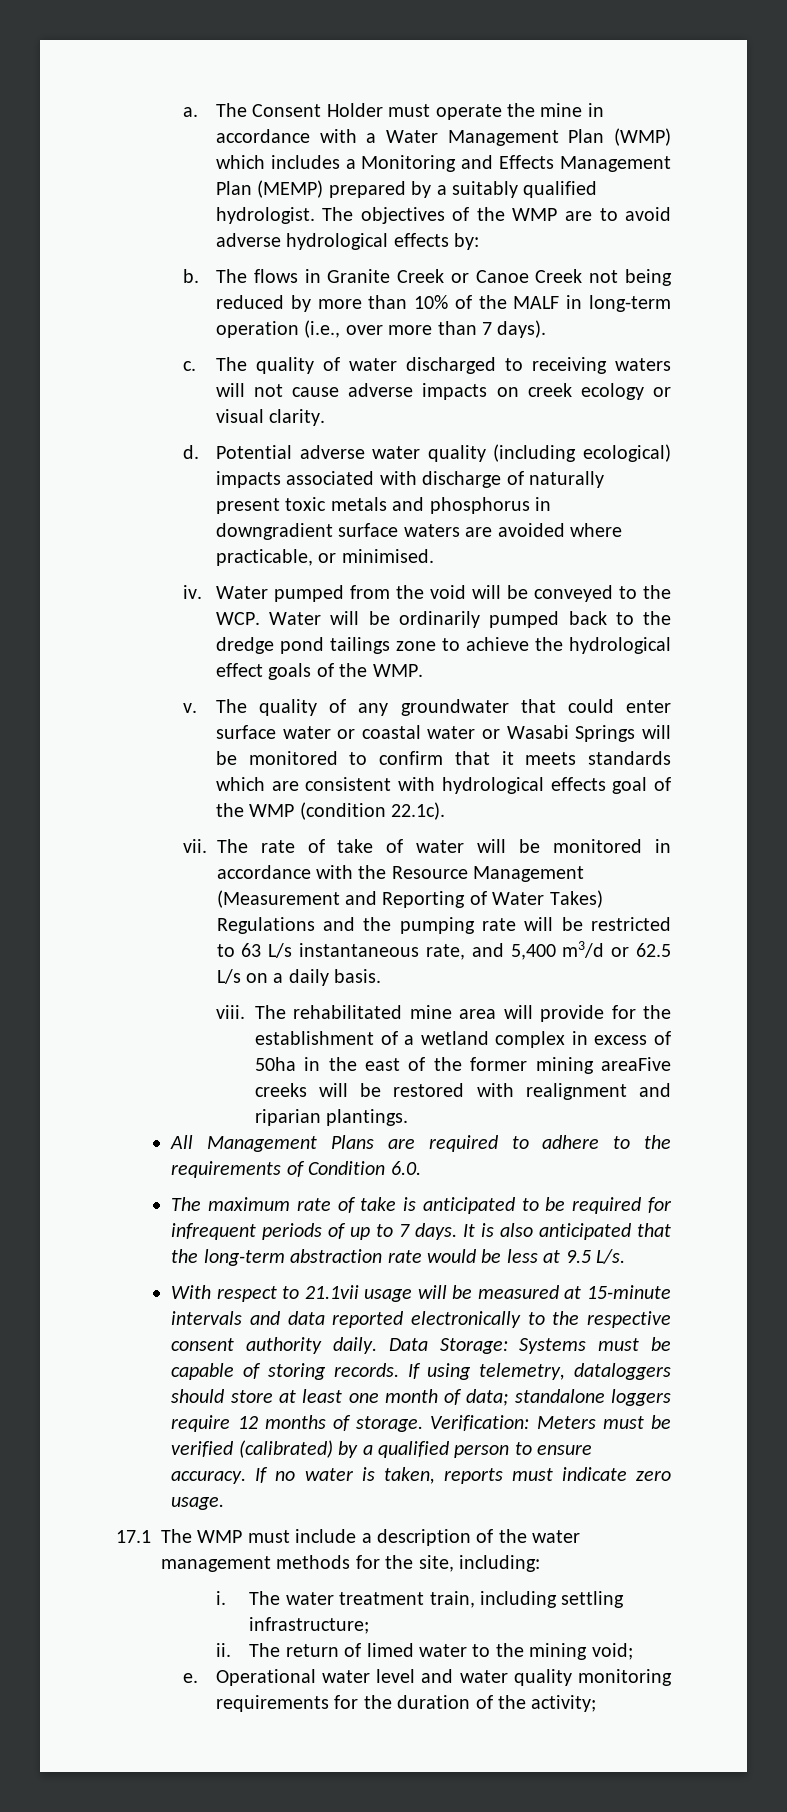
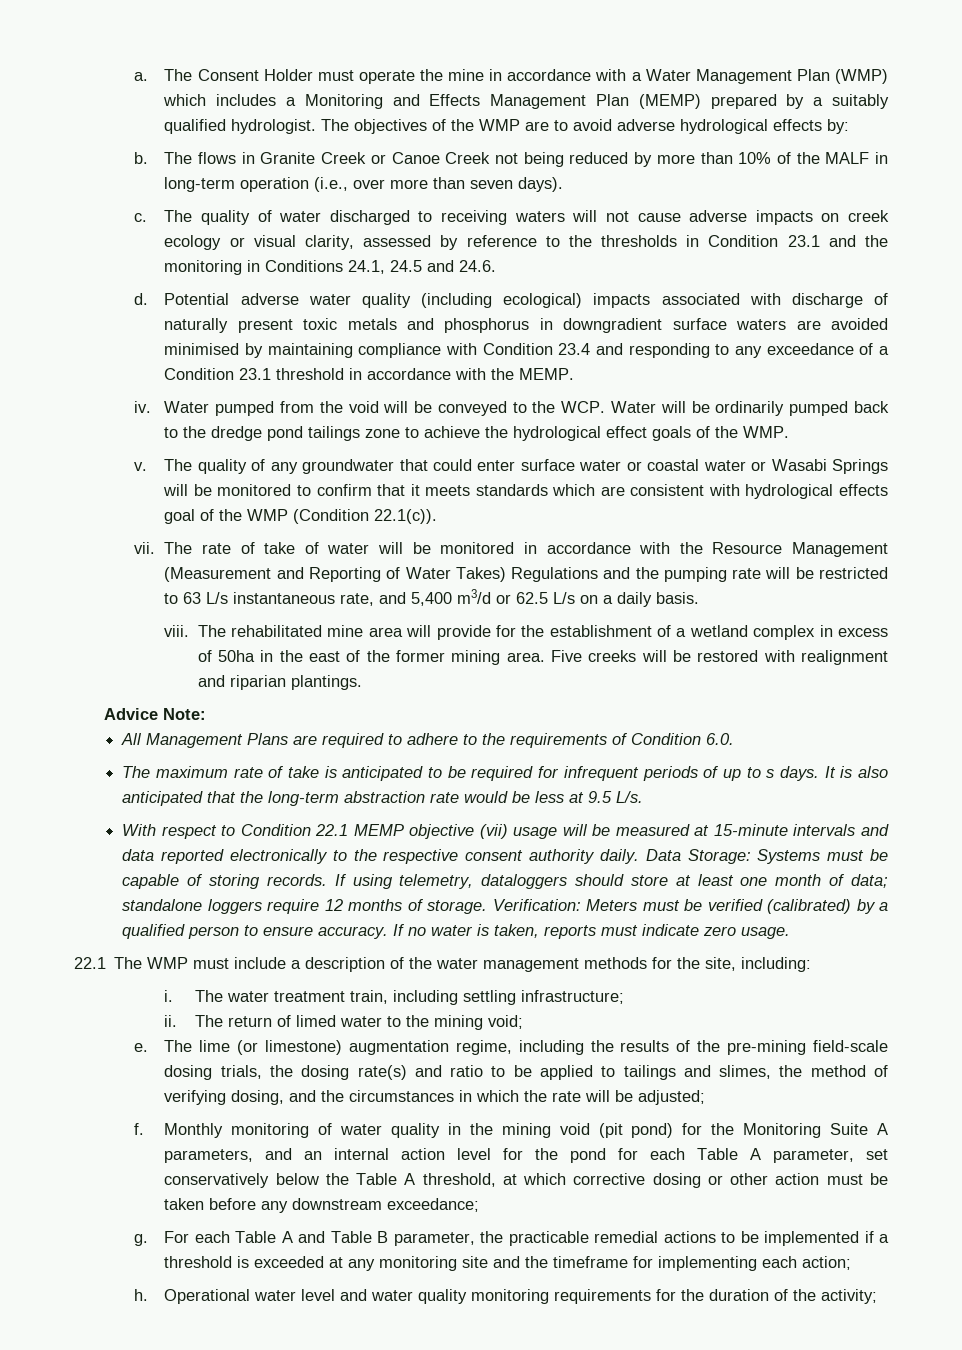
[481,322,492,335] 7 -> [470,180,514,189] seven
[269,409,326,426] clarity. -> [304,235,889,250] [164,260,497,275] clarity, assessed by reference to the thresholds in Condition 23.1 and the monitoring in Conditions 24.1, 24.5 and 24.6.
[569,523,622,537] [215,549,434,566] where practicable, or minimised. -> [164,343,889,358] [164,368,575,380] minimised by maintaining compliance with Condition 23.4 and responding to any exceedance of a Condition 23.1 threshold in accordance with the MEMP.
[299,802,446,820] (condition 22.1c). -> [293,509,438,524] (Condition 22.1(c)).
[601,1057,671,1071] areaFive -> [506,650,582,662] area. Five
(409, 1117) none -> [104,708,207,720] // Advice Note:
[399,1224,411,1237] 7 -> [766,769,775,778] s
[304,1285,359,1299] 21.1vii -> [240,824,508,839] Condition 22.1 MEMP objective (vii)
[116,1530,151,1543] 17.1 -> [74,957,106,969] 22.1
(198, 1678) none -> [164,1040,889,1055] [164,1065,889,1080] [164,1090,706,1105] [134,1123,889,1138] [164,1148,888,1163] [164,1173,889,1188] [164,1198,480,1213] [134,1231,890,1246] [164,1256,852,1271] [134,1289,149,1301] The lime (or limestone) augmentation regime, including the results of the pre-mining field-scale dosing trials, the dosing rate(s) and ratio to be applied to tailings and slimes, the method of verifying dosing, and the circumstances in which the rate will be adjusted; // f. Monthly monitoring of water quality in the mining void (pit pond) for the Monitoring Suite A parameters, and an internal action level for the pond for each Table A parameter, set conservatively below the Table A threshold, at which corrective dosing or other action must be taken before any downstream exceedance; // g. For each Table A and Table B parameter, the practicable remedial actions to be implemented if a threshold is exceeded at any monitoring site and the timeframe for implementing each action; // h.

